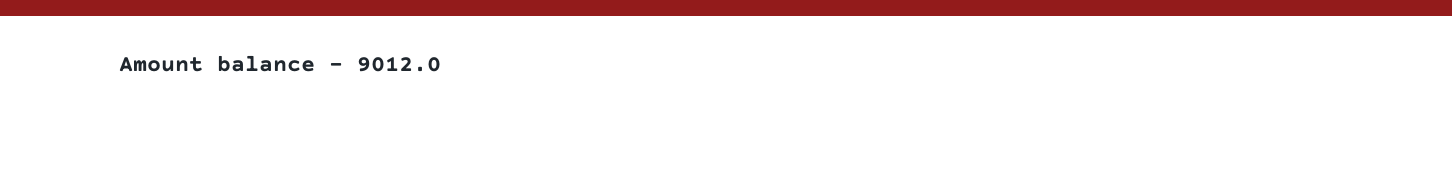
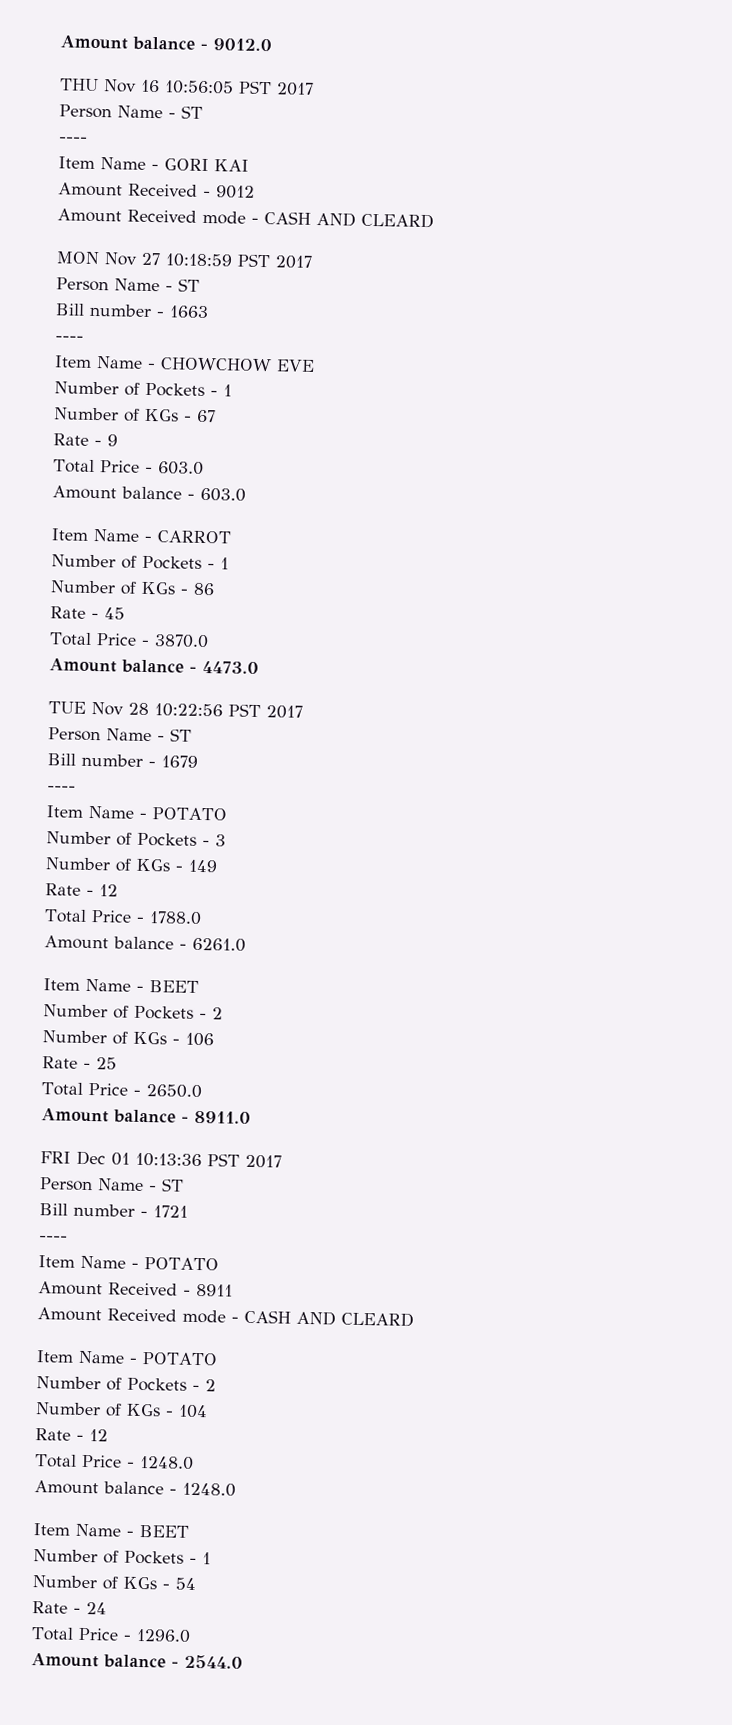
(441, 64) none -> [59,78,314,96] [59,104,203,119] [59,136,88,143] [58,156,249,172] [58,182,255,199] [57,208,434,229] [56,251,313,269] [56,277,200,292] [55,303,209,319] [55,335,84,342] [54,355,315,372] [54,381,232,397] [53,407,216,423] [53,433,118,447] [53,459,204,475] [52,485,246,502] [51,528,231,544] [51,554,229,570] [50,580,215,596] [50,606,125,620] [49,632,209,649] [49,658,259,675] [48,701,303,719] [48,727,192,742] [47,753,198,768] [47,785,76,792] [46,805,227,821] [46,831,226,847] [45,857,218,873] [45,883,118,897] [44,909,202,926] [44,935,246,952] [43,978,199,993] [43,1004,223,1020] [42,1030,214,1047] [42,1056,117,1070] [41,1082,202,1099] [41,1108,251,1124] [40,1150,282,1169] [39,1177,184,1192] [39,1203,188,1218] [39,1235,68,1242] [38,1255,219,1271] [38,1281,233,1297] [37,1307,414,1327] [36,1350,218,1366] [36,1376,216,1392] [35,1402,208,1419] [35,1428,108,1442] [34,1454,194,1470] [34,1480,236,1497] [33,1523,189,1538] [33,1549,211,1565] [32,1575,196,1591] [32,1601,107,1615] [31,1627,191,1643] [31,1653,243,1669] // THU Nov 16 10:56:05 PST 2017 // Person Name - ST // ---- // Item Name - GORI KAI // Amount Received - 9012 // Amount Received mode - CASH AND CLEARD // MON Nov 27 10:18:59 PST 2017 // Person Name - ST // Bill number - 1663 // ---- // Item Name - CHOWCHOW EVE // Number of Pockets - 1 // Number of KGs - 67 // Rate - 9 // Total Price - 603.0 // Amount balance - 603.0 // Item Name - CARROT // Number of Pockets - 1 // Number of KGs - 86 // Rate - 45 // Total Price - 3870.0 // Amount balance - 4473.0 // TUE Nov 28 10:22:56 PST 2017 // Person Name - ST // Bill number - 1679 // ---- // Item Name - POTATO // Number of Pockets - 3 // Number of KGs - 149 // Rate - 12 // Total Price - 1788.0 // Amount balance - 6261.0 // Item Name - BEET // Number of Pockets - 2 // Number of KGs - 106 // Rate - 25 // Total Price - 2650.0 // Amount balance - 8911.0 // FRI Dec 01 10:13:36 PST 2017 // Person Name - ST // Bill number - 1721 // ---- // Item Name - POTATO // Amount Received - 8911 // Amount Received mode - CASH AND CLEARD // Item Name - POTATO // Number of Pockets - 2 // Number of KGs - 104 // Rate - 12 // Total Price - 1248.0 // Amount balance - 1248.0 // Item Name - BEET // Number of Pockets - 1 // Number of KGs - 54 // Rate - 24 // Total Price - 1296.0 // Amount balance - 2544.0

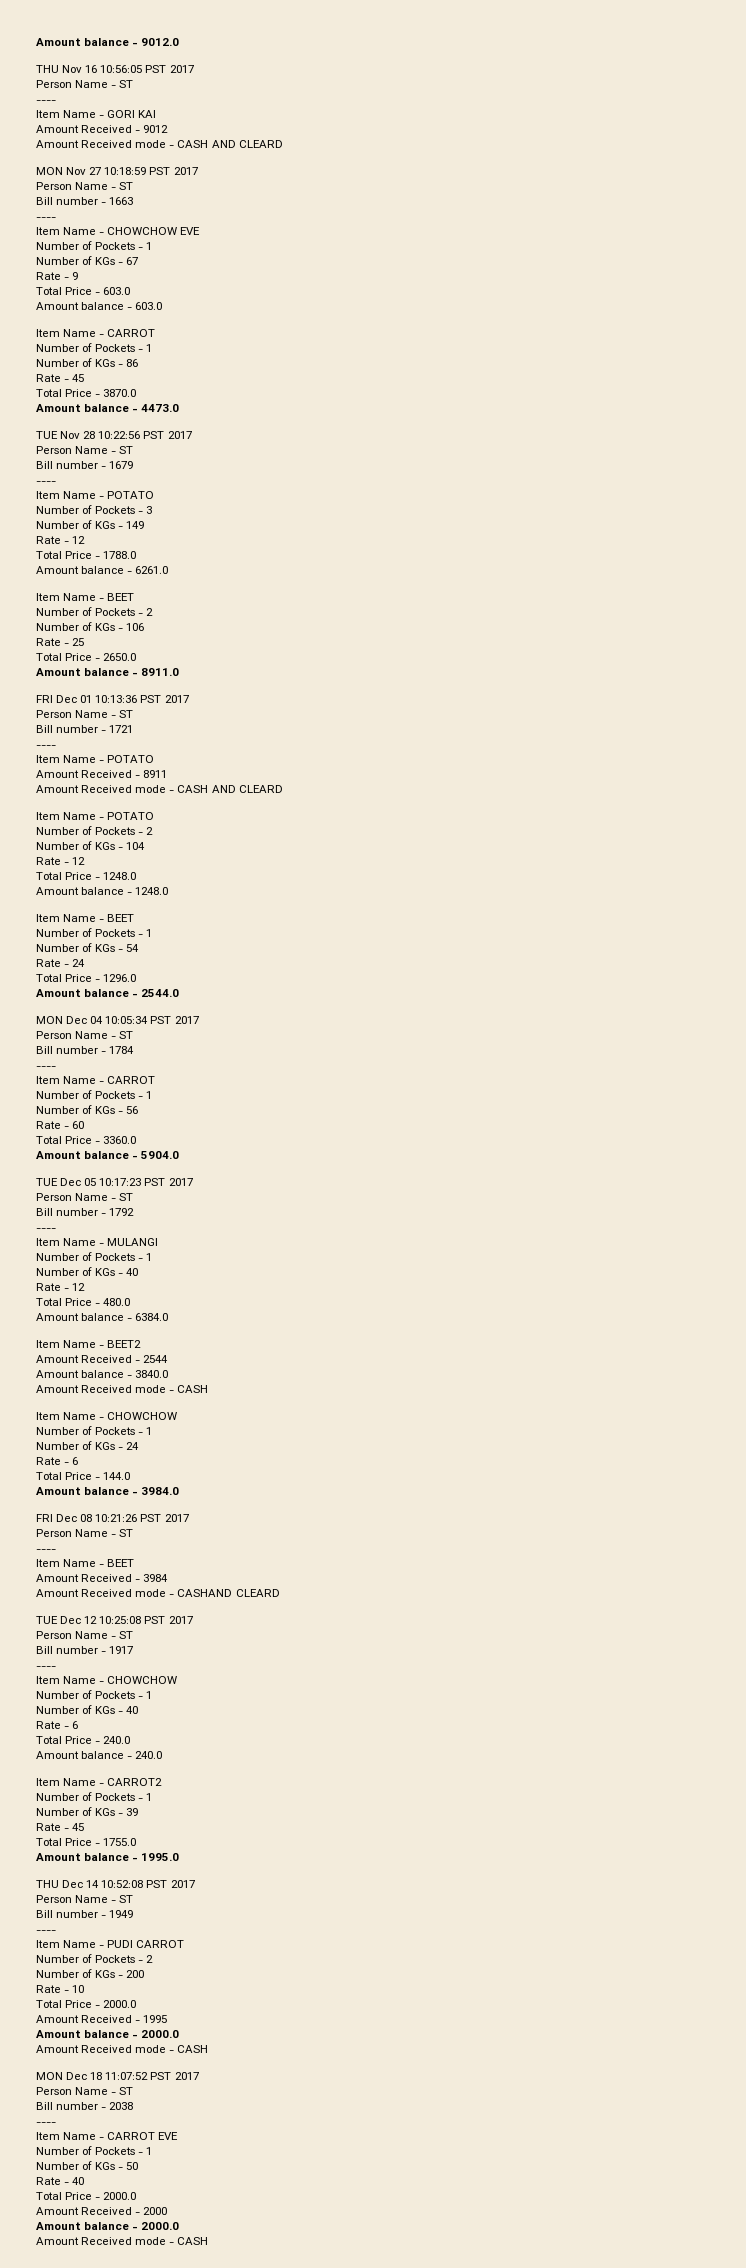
(243, 1661) none -> [36,1016,199,1024] [36,1031,134,1039] [36,1046,135,1054] [36,1066,56,1069] [36,1076,156,1084] [36,1090,153,1099] [36,1105,139,1114] [36,1121,85,1129] [36,1136,137,1144] [36,1151,180,1159] [36,1178,193,1186] [36,1193,134,1201] [36,1208,135,1216] [36,1228,56,1231] [36,1238,159,1246] [36,1252,153,1261] [36,1267,139,1276] [36,1283,86,1291] [36,1298,131,1306] [36,1313,169,1321] [36,1340,142,1348] [36,1355,169,1363] [36,1370,169,1378] [36,1385,209,1393] [36,1412,178,1420] [36,1426,153,1435] [36,1441,140,1450] [36,1457,79,1465] [36,1472,131,1480] [36,1487,180,1495] [36,1514,189,1522] [36,1529,134,1537] [36,1549,56,1552] [36,1559,135,1567] [36,1574,169,1582] [36,1589,280,1597] [36,1616,193,1624] [36,1631,134,1639] [36,1646,134,1654] [36,1666,56,1669] [36,1676,178,1684] [36,1690,153,1699] [36,1705,139,1714] [36,1721,79,1729] [36,1736,131,1744] [36,1751,163,1759] [36,1778,163,1786] [36,1792,153,1801] [36,1807,139,1816] [36,1823,85,1831] [36,1838,137,1846] [36,1853,180,1861] [36,1880,195,1888] [36,1895,134,1903] [36,1910,134,1918] [36,1930,56,1933] [36,1940,185,1948] [36,1954,154,1963] [36,1969,145,1978] [36,1985,85,1993] [36,2000,137,2008] [36,2015,168,2023] [36,2030,180,2038] [36,2045,209,2053] [36,2072,199,2080] [36,2087,134,2095] [36,2102,134,2110] [36,2122,56,2125] [36,2132,179,2140] [36,2146,153,2155] [36,2161,139,2170] [36,2177,85,2185] [36,2192,137,2200] [36,2207,168,2215] [36,2222,180,2230] [36,2237,209,2245] // MON Dec 04 10:05:34 PST 2017 // Person Name - ST // Bill number - 1784 // ---- // Item Name - CARROT // Number of Pockets - 1 // Number of KGs - 56 // Rate - 60 // Total Price - 3360.0 // Amount balance - 5904.0 // TUE Dec 05 10:17:23 PST 2017 // Person Name - ST // Bill number - 1792 // ---- // Item Name - MULANGI // Number of Pockets - 1 // Number of KGs - 40 // Rate - 12 // Total Price - 480.0 // Amount balance - 6384.0 // Item Name - BEET2 // Amount Received - 2544 // Amount balance - 3840.0 // Amount Received mode - CASH // Item Name - CHOWCHOW // Number of Pockets - 1 // Number of KGs - 24 // Rate - 6 // Total Price - 144.0 // Amount balance - 3984.0 // FRI Dec 08 10:21:26 PST 2017 // Person Name - ST // ---- // Item Name - BEET // Amount Received - 3984 // Amount Received mode - CASHAND CLEARD // TUE Dec 12 10:25:08 PST 2017 // Person Name - ST // Bill number - 1917 // ---- // Item Name - CHOWCHOW // Number of Pockets - 1 // Number of KGs - 40 // Rate - 6 // Total Price - 240.0 // Amount balance - 240.0 // Item Name - CARROT2 // Number of Pockets - 1 // Number of KGs - 39 // Rate - 45 // Total Price - 1755.0 // Amount balance - 1995.0 // THU Dec 14 10:52:08 PST 2017 // Person Name - ST // Bill number - 1949 // ---- // Item Name - PUDI CARROT // Number of Pockets - 2 // Number of KGs - 200 // Rate - 10 // Total Price - 2000.0 // Amount Received - 1995 // Amount balance - 2000.0 // Amount Received mode - CASH // MON Dec 18 11:07:52 PST 2017 // Person Name - ST // Bill number - 2038 // ---- // Item Name - CARROT EVE // Number of Pockets - 1 // Number of KGs - 50 // Rate - 40 // Total Price - 2000.0 // Amount Received - 2000 // Amount balance - 2000.0 // Amount Received mode - CASH

